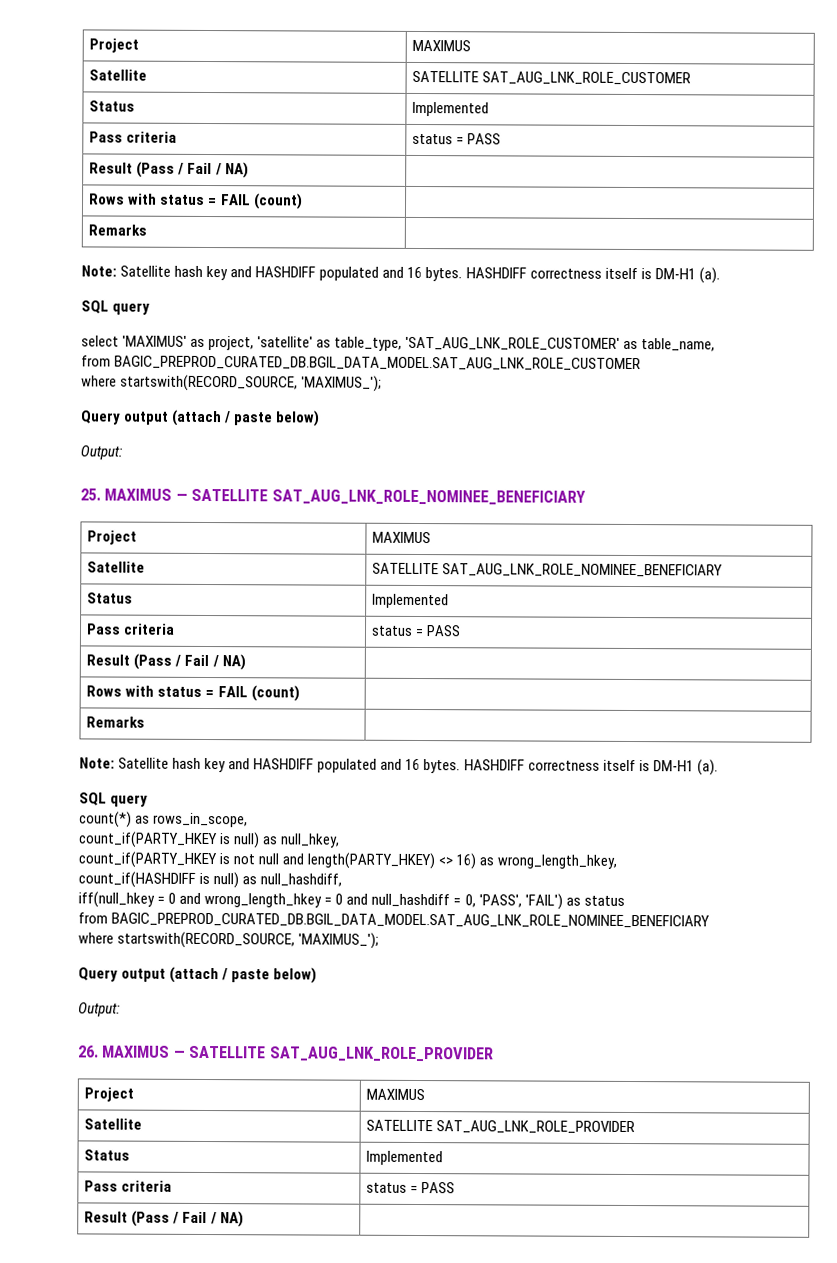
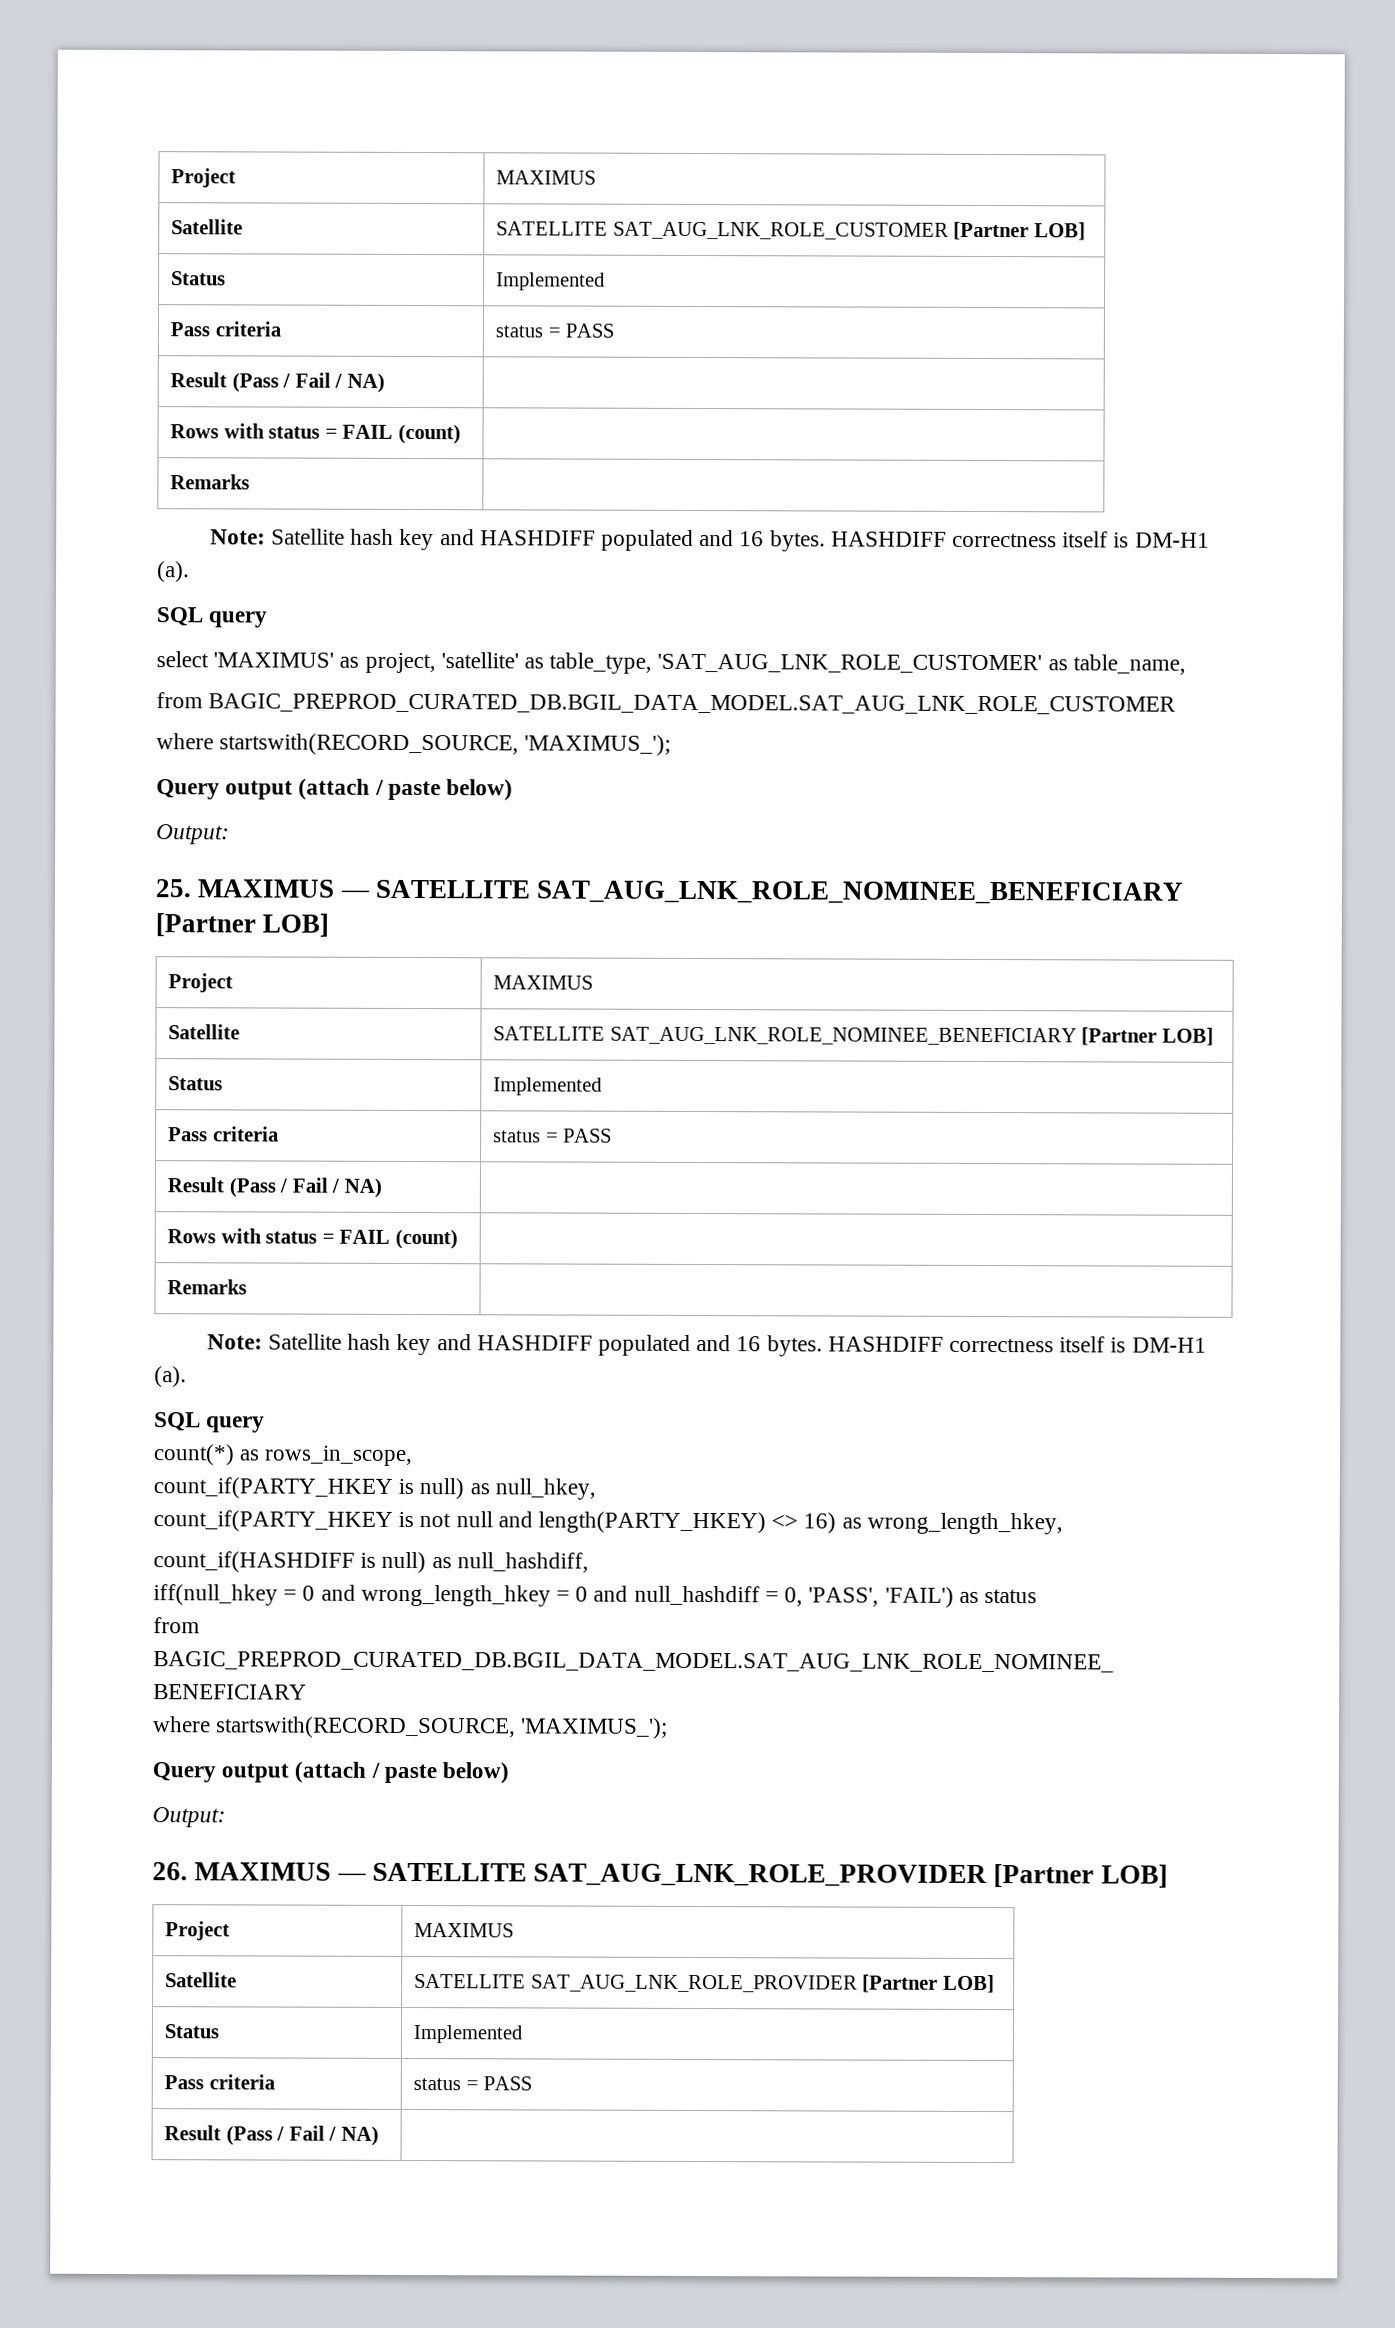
(692, 78) none -> [953,221,1086,241] [Partner LOB]
(586, 497) none -> [155,913,330,937] [Partner LOB]
(724, 570) none -> [1081,1027,1214,1046] [Partner LOB]
(494, 1054) none -> [993,1864,1168,1888] [Partner LOB]
(636, 1127) none -> [862,1974,995,1994] [Partner LOB]

